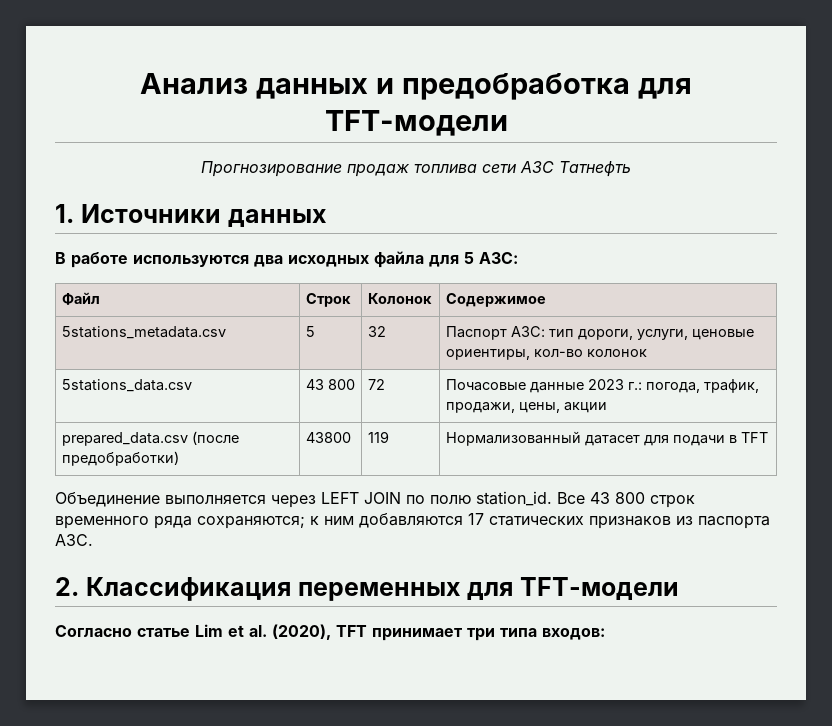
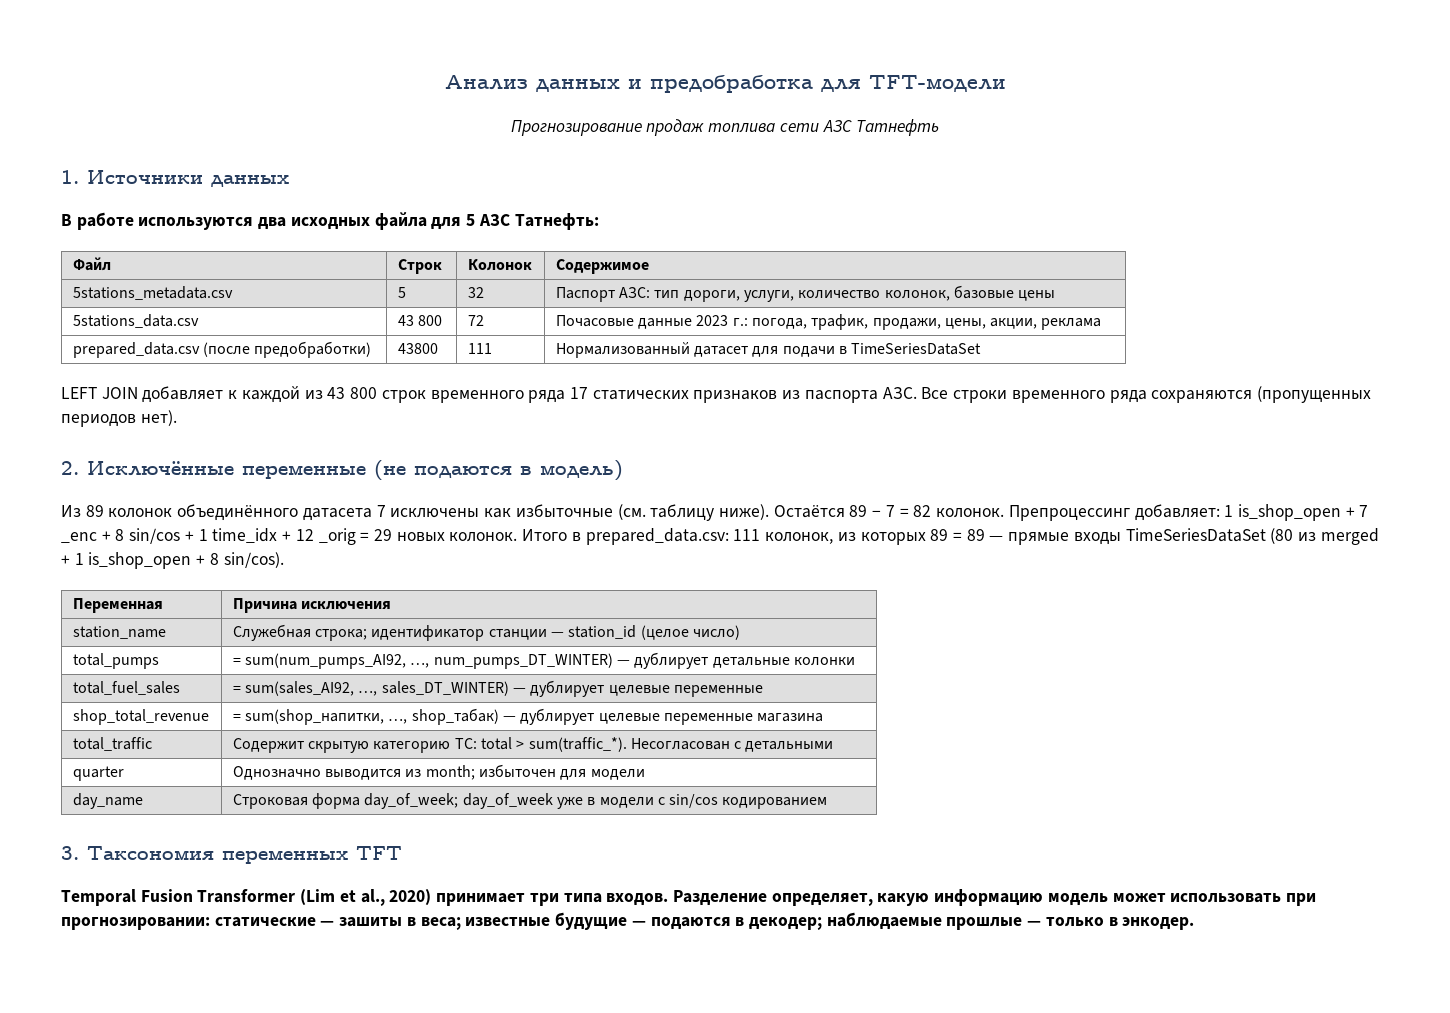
[479,252,518,264] АЗС: -> [478,213,599,230] АЗС Татнефть:
[691,329,754,340] [445,349,647,360] ценовые ориентиры, кол-во колонок -> [798,285,1056,301] количество колонок, базовые цены
[563,402,607,413] акции -> [990,318,1102,330] акции, реклама
[367,431,389,443] 119 -> [467,343,492,354] 111
[740,432,768,443] [55,491,585,508] TFT // Объединение выполняется через LEFT JOIN по полю station_id. Все -> [851,343,982,355] [61,386,323,403] TimeSeriesDataSet // LEFT JOIN добавляет к каждой из
[197,513,463,529] сохраняются; к ним добавляются -> (566, 396) none
[55,577,679,601] [55,624,605,641] // 2. Классификация переменных для TFT-модели // Согласно статье Lim et al. (2020), TFT принимает три типа входов: -> [921,386,1371,403] [61,410,177,427] [61,460,623,481] [61,504,1369,521] [61,528,1379,545] [61,552,284,569] [72,598,163,613] [232,598,391,613] [72,626,166,639] [232,624,740,641] [72,653,159,669] [232,652,855,669] [72,681,180,695] [232,680,763,697] [72,709,209,725] [232,708,824,725] [72,737,152,751] [232,737,834,753] [72,766,124,781] [232,764,645,780] [72,793,143,809] [232,793,828,809] [61,846,402,864] [61,889,1317,906] [61,912,1195,930] Все строки временного ряда сохраняются (пропущенных периодов нет). // 2. Исключённые переменные (не подаются в модель) // Из 89 колонок объединённого датасета 7 исключены как избыточные (см. таблицу ниже). Остаётся 89 − 7 = 82 колонок. Препроцессинг добавляет: 1 is_shop_open + 7 _enc + 8 sin/cos + 1 time_idx + 12 _orig = 29 новых колонок. Итого в prepared_data.csv: 111 колонок, из которых 89 = 89 — прямые входы TimeSeriesDataSet (80 из merged + 1 is_shop_open + 8 sin/cos). // Переменная | Причина исключения // station_name | Служебная строка; идентификатор станции — station_id (целое число) // total_pumps | = sum(num_pumps_AI92, …, num_pumps_DT_WINTER) — дублирует детальные колонки // total_fuel_sales | = sum(sales_AI92, …, sales_DT_WINTER) — дублирует целевые переменные // shop_total_revenue | = sum(shop_напитки, …, shop_табак) — дублирует целевые переменные магазина // total_traffic | Содержит скрытую категорию ТС: total > sum(traffic_*). Несогласован с детальными // quarter | Однозначно выводится из month; избыточен для модели // day_name | Строковая форма day_of_week; day_of_week уже в модели c sin/cos кодированием // 3. Таксономия переменных TFT // Temporal Fusion Transformer (Lim et al., 2020) принимает три типа входов. Разделение определяет, какую информацию модель может использовать при прогнозировании: статические — зашиты в веса; известные будущие — подаются в декодер; наблюдаемые прошлые — только в энкодер.

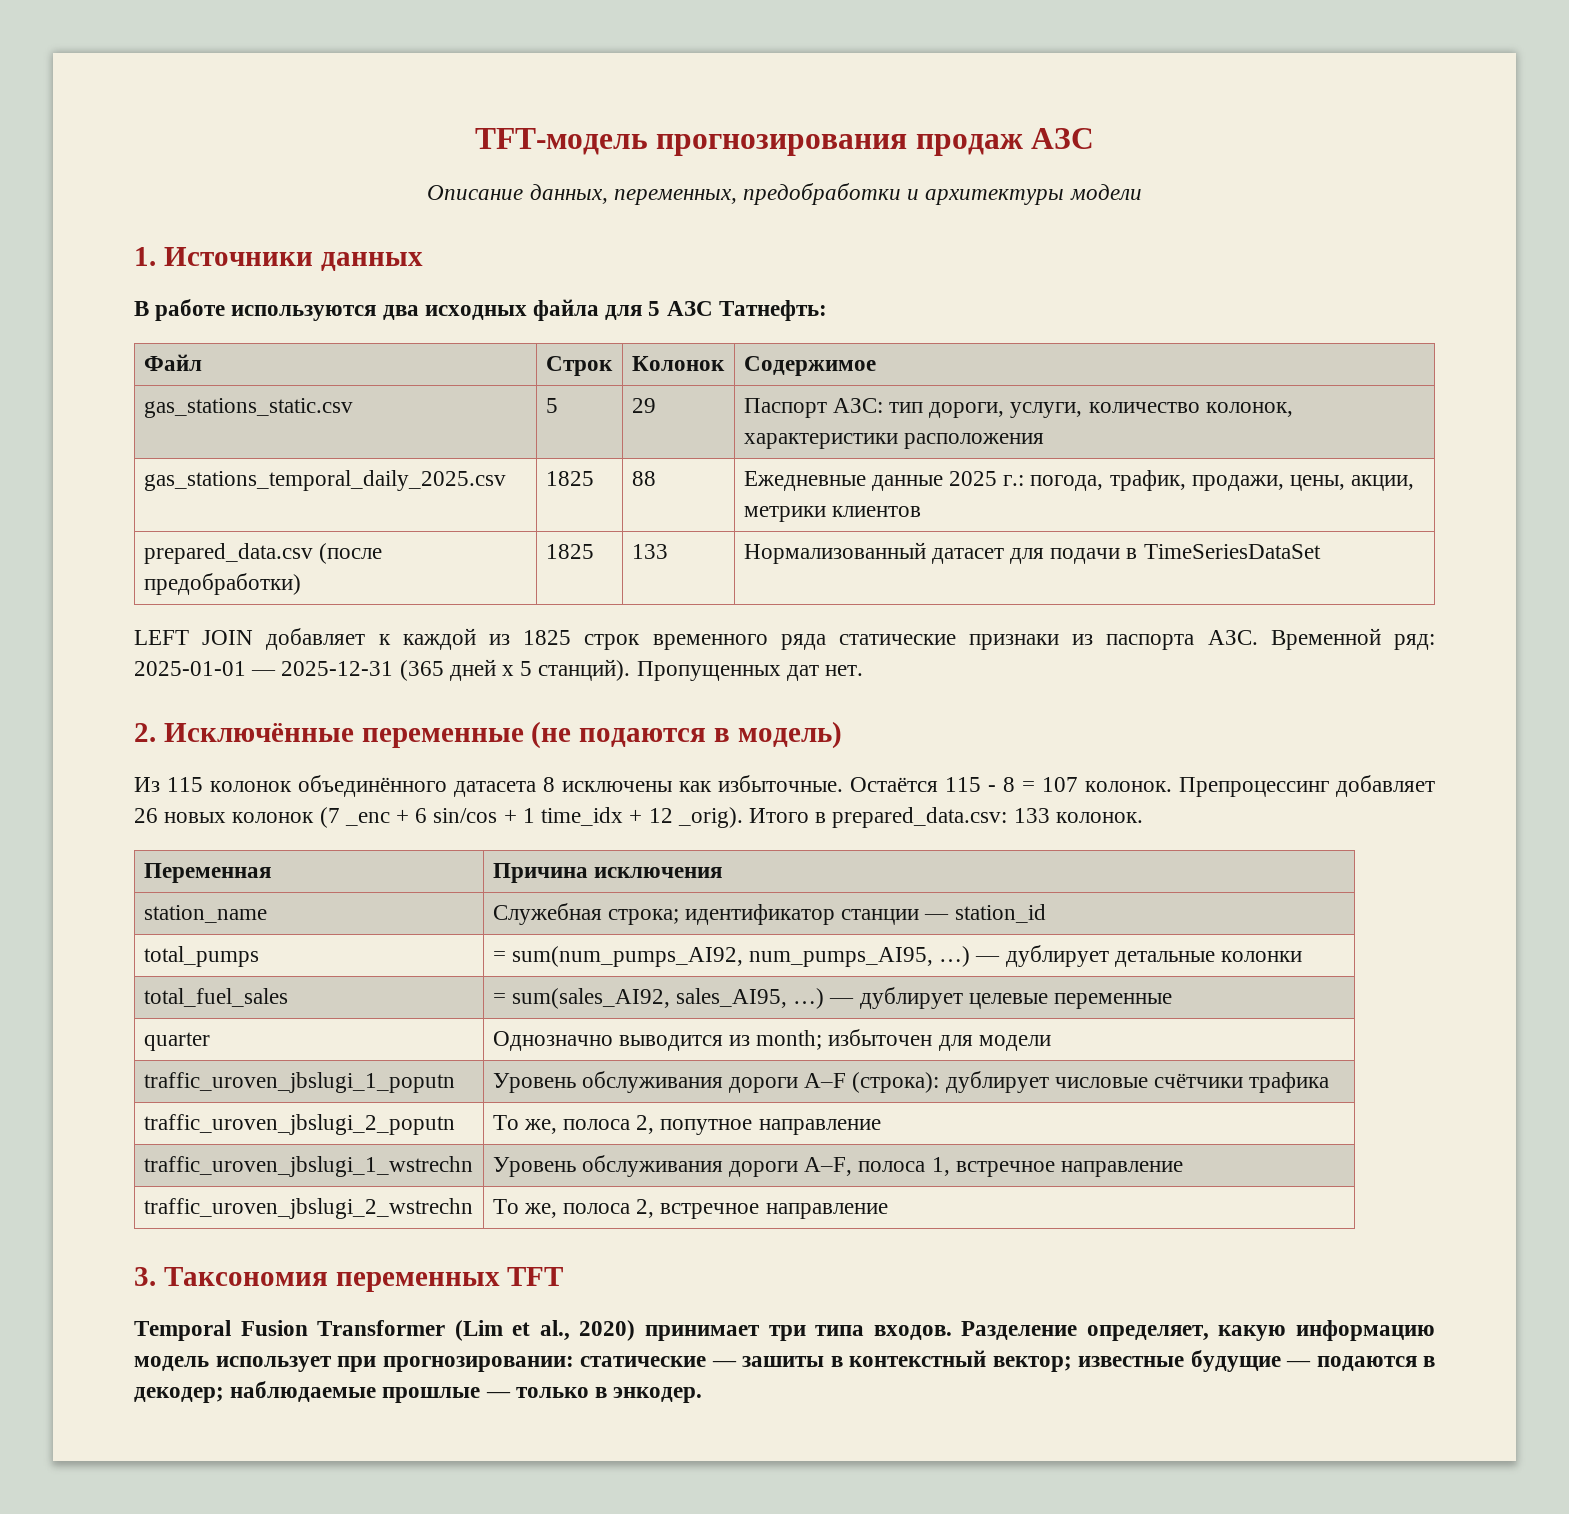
[444,75,1006,93] [510,119,940,136] Анализ данных и предобработка для TFT-модели // Прогнозирование продаж топлива сети АЗС Татнефть -> [474,128,1095,156] [427,183,1142,205] TFT-модель прогнозирования продаж АЗС // Описание данных, переменных, предобработки и архитектуры модели
[72,286,233,300] 5stations_metadata.csv -> [143,398,353,418] gas_stations_static.csv
[467,287,484,298] 32 -> [631,398,656,413] 29
[953,285,1056,301] [72,314,199,328] [397,315,442,326] [467,315,484,326] [555,315,729,329] базовые цены // 5stations_data.csv | 43 800 | 72 | Почасовые данные 2023 -> [743,433,1044,449] [143,470,506,491] [545,471,594,486] [631,471,656,486] [743,471,998,491] характеристики расположения // gas_stations_temporal_daily_2025.csv | 1825 | 88 | Ежедневные данные 2025
[1041,318,1102,330] реклама -> [743,506,921,522] метрики клиентов
[397,343,438,354] [467,343,492,354] 43800 | 111 -> [545,544,594,559] [631,544,668,559] 1825 | 133
[327,387,378,399] 43 800 -> [523,630,572,645] 1825
[569,386,1371,403] [61,410,177,427] 17 статических признаков из паспорта АЗС. Все строки временного ряда сохраняются (пропущенных периодов нет). -> [838,628,1435,650] [134,659,864,681] статические признаки из паспорта АЗС. Временной ряд: 2025-01-01 — 2025-12-31 (365 дней x 5 станций). Пропущенных дат нет.
[85,505,104,517] 89 -> [167,777,203,792] 115
[376,505,386,517] 7 -> [543,777,555,792] 8
[515,504,1369,521] избыточные (см. таблицу ниже). Остаётся 89 − 7 = 82 колонок. Препроцессинг добавляет: 1 is_shop_open + 7 -> [718,775,1435,797] [134,807,340,828] избыточные. Остаётся 115 - 8 = 107 колонок. Препроцессинг добавляет 26 новых колонок (7
[115,529,125,541] 8 -> [415,808,428,823] 6
[318,528,1379,545] [61,552,284,569] _orig = 29 новых колонок. Итого в prepared_data.csv: 111 колонок, из которых 89 = 89 — прямые входы TimeSeriesDataSet (80 из merged + 1 is_shop_open + 8 sin/cos). -> [677,807,1143,828] _orig). Итого в prepared_data.csv: 133 колонок.
[640,625,740,640] (целое число) -> (1046, 913) none
[410,653,613,669] …, num_pumps_DT_WINTER) -> [749,946,971,967] num_pumps_AI95, …)
[358,680,763,697] [72,709,209,725] [232,708,824,725] [72,737,152,751] [232,737,834,753] …, sales_DT_WINTER) — дублирует целевые переменные // shop_total_revenue | = sum(shop_напитки, …, shop_табак) — дублирует целевые переменные магазина // total_traffic | Содержит скрытую категорию ТС: total > sum(traffic_*). Несогласован с детальными -> [676,987,1173,1009] sales_AI95, …) — дублирует целевые переменные
[72,793,143,809] [232,793,828,809] day_name | Строковая форма day_of_week; day_of_week уже в модели c sin/cos кодированием -> [143,1072,455,1093] [492,1071,1330,1093] [143,1114,455,1135] [492,1115,881,1135] [143,1156,473,1177] [492,1155,1184,1177] [143,1198,473,1219] [492,1199,888,1219] traffic_uroven_jbslugi_1_poputn | Уровень обслуживания дороги A–F (строка): дублирует числовые счётчики трафика // traffic_uroven_jbslugi_2_poputn | То же, полоса 2, попутное направление // traffic_uroven_jbslugi_1_wstrechn | Уровень обслуживания дороги A–F, полоса 1, встречное направление // traffic_uroven_jbslugi_2_wstrechn | То же, полоса 2, встречное направление
[1112,893,1282,903] может использовать -> [215,1356,332,1372] использует
[420,917,461,930] веса; -> [849,1350,1072,1372] контекстный вектор;

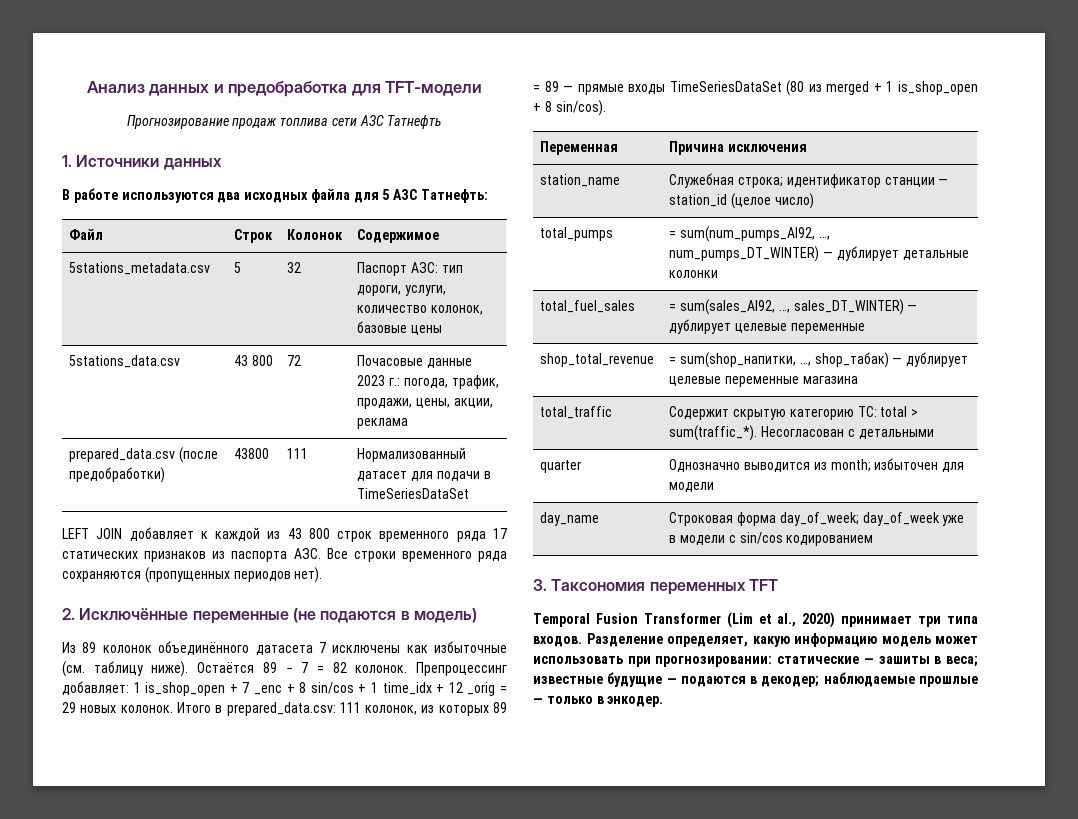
[474,128,1095,156] [427,183,1142,205] TFT-модель прогнозирования продаж АЗС // Описание данных, переменных, предобработки и архитектуры модели -> [86,81,483,97] [126,115,443,129] Анализ данных и предобработка для TFT-модели // Прогнозирование продаж топлива сети АЗС Татнефть
[143,398,353,418] gas_stations_static.csv -> [69,262,211,275] 5stations_metadata.csv
[631,398,656,413] 29 -> [287,262,302,273] 32
[743,433,1044,449] [143,470,506,491] [545,471,594,486] [631,471,656,486] [743,471,998,491] характеристики расположения // gas_stations_temporal_daily_2025.csv | 1825 | 88 | Ежедневные данные 2025 -> [357,321,442,335] [69,355,181,368] [234,355,273,366] [287,355,302,366] [357,355,472,368] [357,375,386,386] базовые цены // 5stations_data.csv | 43 800 | 72 | Почасовые данные 2023
[743,506,921,522] метрики клиентов -> [357,418,409,429] реклама
[545,544,594,559] [631,544,668,559] 1825 | 133 -> [234,448,270,459] [287,448,309,459] 43800 | 111
[523,630,572,645] 1825 -> [287,528,330,539] 43 800
[838,628,1435,650] [134,659,864,681] статические признаки из паспорта АЗС. Временной ряд: 2025-01-01 — 2025-12-31 (365 дней x 5 станций). Пропущенных дат нет. -> [492,528,507,539] [62,548,507,562] [62,567,323,583] 17 статических признаков из паспорта АЗС. Все строки временного ряда сохраняются (пропущенных периодов нет).
[167,777,203,792] 115 -> [82,642,97,653] 89
[543,777,555,792] 8 -> [318,642,326,653] 7
[718,775,1435,797] [134,807,340,828] избыточные. Остаётся 115 - 8 = 107 колонок. Препроцессинг добавляет 26 новых колонок (7 -> [434,641,507,653] [62,661,507,677] [62,681,250,696] избыточные (см. таблицу ниже). Остаётся 89 − 7 = 82 колонок. Препроцессинг добавляет: 1 is_shop_open + 7
[415,808,428,823] 6 -> [299,682,307,693] 8
[677,807,1143,828] _orig). Итого в prepared_data.csv: 133 колонок. -> [467,682,508,696] [62,702,508,716] [533,80,978,96] [533,100,606,116] _orig = 29 новых колонок. Итого в prepared_data.csv: 111 колонок, из которых 89 = 89 — прямые входы TimeSeriesDataSet (80 из merged + 1 is_shop_open + 8 sin/cos).
(1046, 913) none -> [730,193,814,209] (целое число)
[749,946,971,967] num_pumps_AI95, …) -> [818,236,830,240] [669,246,820,262] …, num_pumps_DT_WINTER)
[676,987,1173,1009] sales_AI95, …) — дублирует целевые переменные -> [778,299,918,315] [669,319,865,334] [540,353,655,367] [669,352,969,368] [669,376,858,387] [540,406,613,419] [669,406,919,420] [669,425,934,441] …, sales_DT_WINTER) — дублирует целевые переменные // shop_total_revenue | = sum(shop_напитки, …, shop_табак) — дублирует целевые переменные магазина // total_traffic | Содержит скрытую категорию ТС: total > sum(traffic_*). Несогласован с детальными
[143,1072,455,1093] [492,1071,1330,1093] [143,1114,455,1135] [492,1115,881,1135] [143,1156,473,1177] [492,1155,1184,1177] [143,1198,473,1219] [492,1199,888,1219] traffic_uroven_jbslugi_1_poputn | Уровень обслуживания дороги A–F (строка): дублирует числовые счётчики трафика // traffic_uroven_jbslugi_2_poputn | То же, полоса 2, попутное направление // traffic_uroven_jbslugi_1_wstrechn | Уровень обслуживания дороги A–F, полоса 1, встречное направление // traffic_uroven_jbslugi_2_wstrechn | То же, полоса 2, встречное направление -> [540,512,600,526] [669,512,965,526] [669,532,874,546] day_name | Строковая форма day_of_week; day_of_week уже в модели c sin/cos кодированием
[215,1356,332,1372] использует -> [935,636,978,644] [533,656,623,664] может использовать
[849,1350,1072,1372] контекстный вектор; -> [946,656,978,667] веса;

